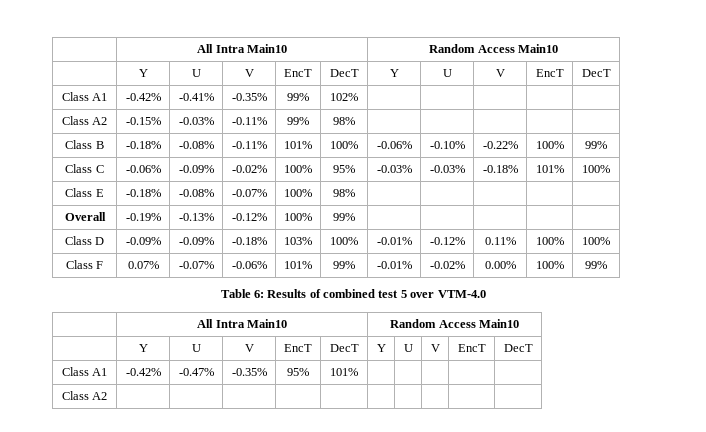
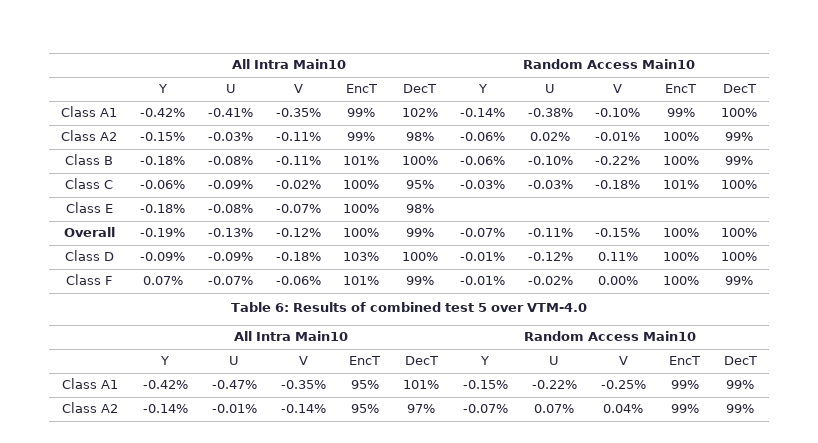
(358, 97) | | | | -> [460,108,505,117] [527,108,573,117] [595,108,640,117] [666,108,695,117] [721,108,757,117] -0.14% | -0.38% | -0.10% | 99% | 100%
(355, 121) | | | | -> [460,132,505,141] [530,132,570,141] [595,132,640,141] [662,132,699,141] [725,132,753,141] -0.06% | 0.02% | -0.01% | 100% | 99%
(355, 217) | | | | -> [460,228,505,237] [527,228,573,237] [595,228,640,237] [662,228,699,237] [721,228,757,237] -0.07% | -0.11% | -0.15% | 100% | 100%
[61,391,108,400] | | | | // Class A2 | | | | | | | | | | -> [462,380,508,389] [531,380,577,389] [600,380,646,389] [670,380,699,389] [726,380,754,389] [62,402,118,413] [142,404,188,413] [211,404,257,413] [280,404,326,413] [350,404,379,413] [407,404,435,413] [462,404,508,413] [534,404,574,413] [603,404,643,413] [670,404,699,413] [726,404,754,413] -0.15% | -0.22% | -0.25% | 99% | 99% // Class A2 | -0.14% | -0.01% | -0.14% | 95% | 97% | -0.07% | 0.07% | 0.04% | 99% | 99%

